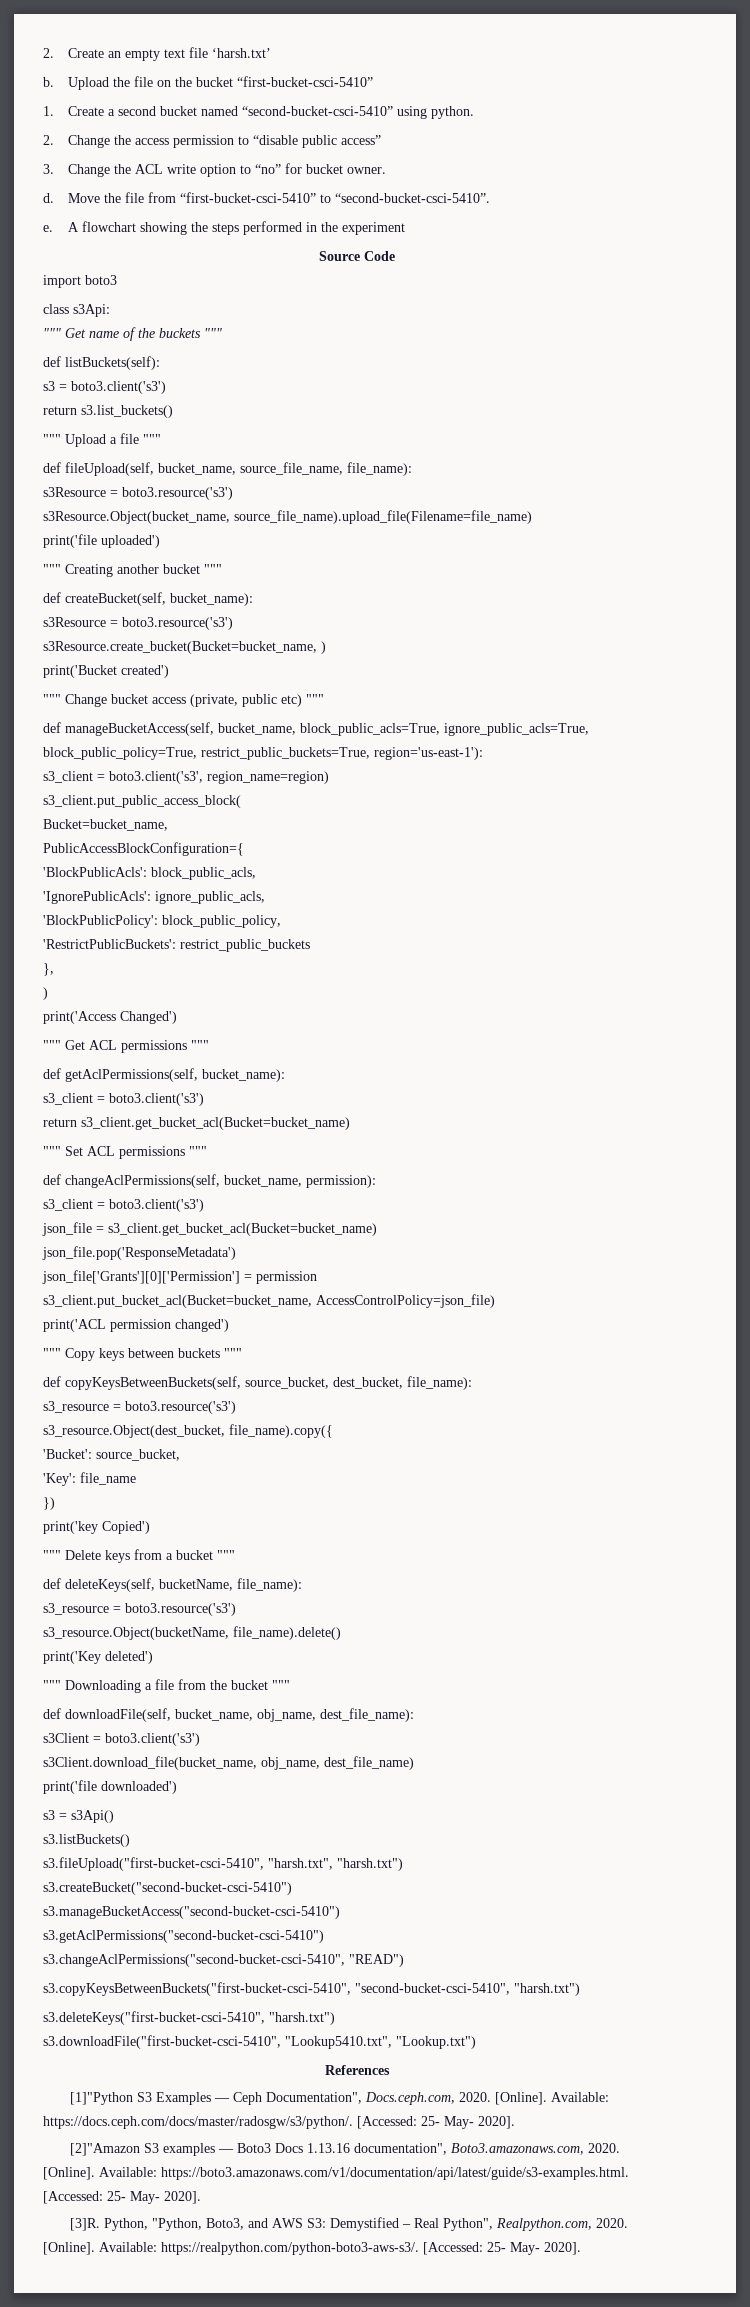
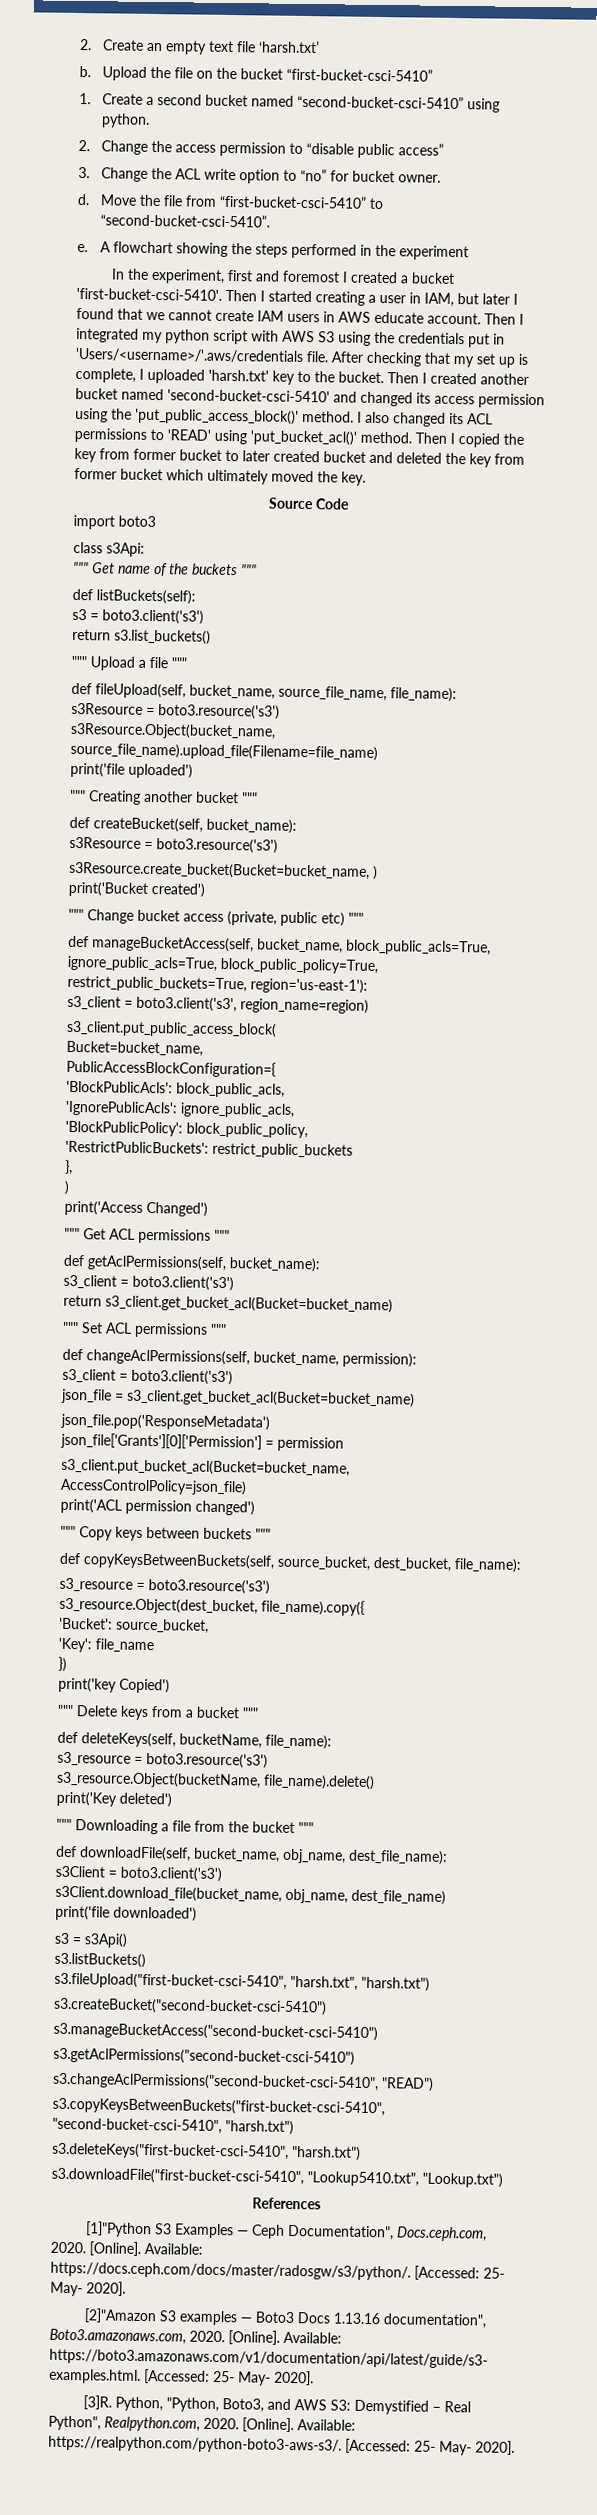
(405, 228) none -> [111,268,456,284] [76,287,518,307] [76,307,524,325] [76,327,505,348] [75,347,529,368] [75,367,529,385] [75,387,545,409] [75,407,493,427] [74,427,524,448] [74,447,525,468] [74,467,366,486] // In the experiment, first and foremost I created a bucket 'first-bucket-csci-5410'. Then I started creating a user in IAM, but later I found that we cannot create IAM users in AWS educate account. Then I integrated my python script with AWS S3 using the credentials put in 'Users/<username>/'.aws/credentials file. After checking that my set up is complete, I uploaded 'harsh.txt' key to the bucket. Then I created another bucket named 'second-bucket-csci-5410' and changed its access permission using the 'put_public_access_block()' method. I also changed its ACL permissions to 'READ' using 'put_bucket_acl()' method. Then I copied the key from former bucket to later created bucket and deleted the key from former bucket which ultimately moved the key.

